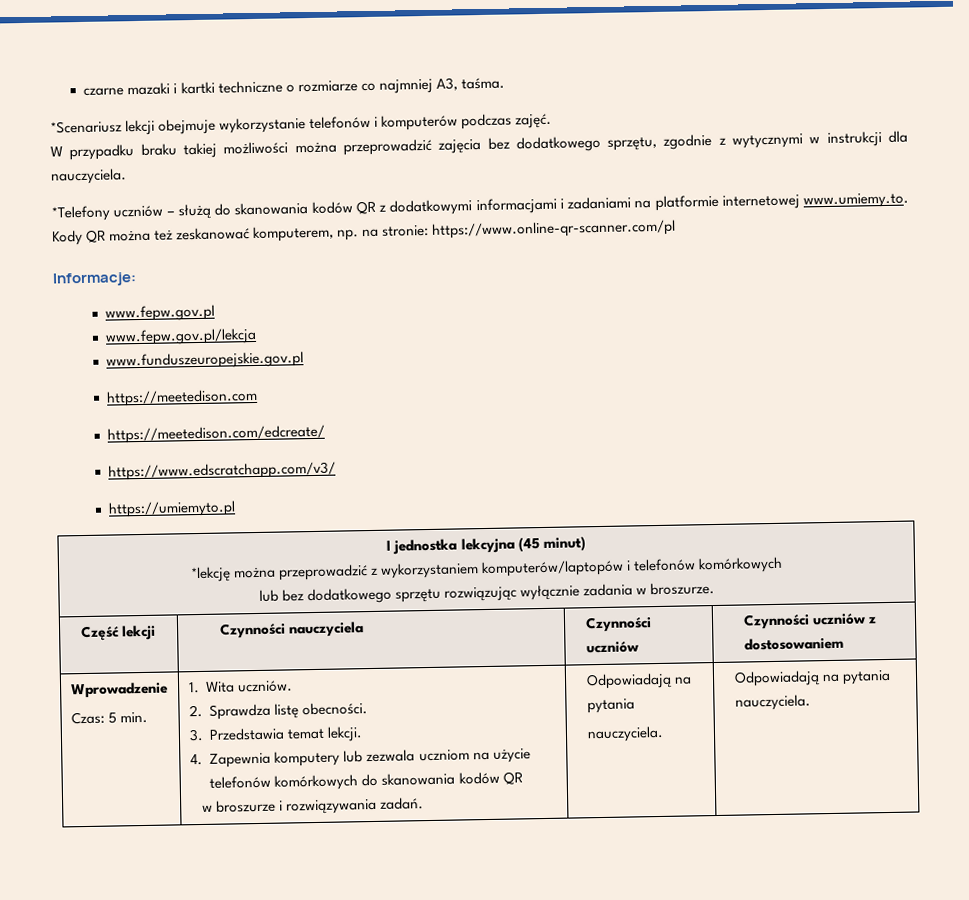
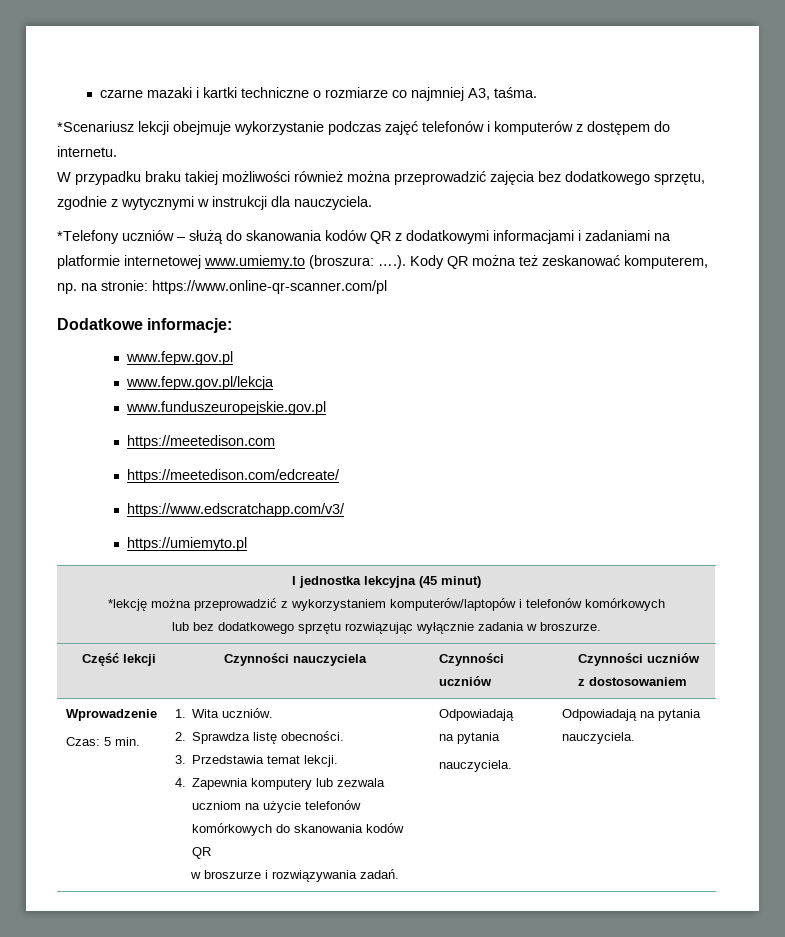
(307, 125) none -> [328,121,418,135] podczas zajęć
[461,113,553,130] podczas zajęć. -> [576,121,670,135] [57,146,117,157] z dostępem do internetu.
(289, 148) none -> [294,171,343,182] również
[803,192,909,209] www.umiemy.to. -> [204,255,406,269] www.umiemy.to (broszura: ….).
[52,272,137,287] Informacje: -> [57,318,233,333] Dodatkowe informacje:

